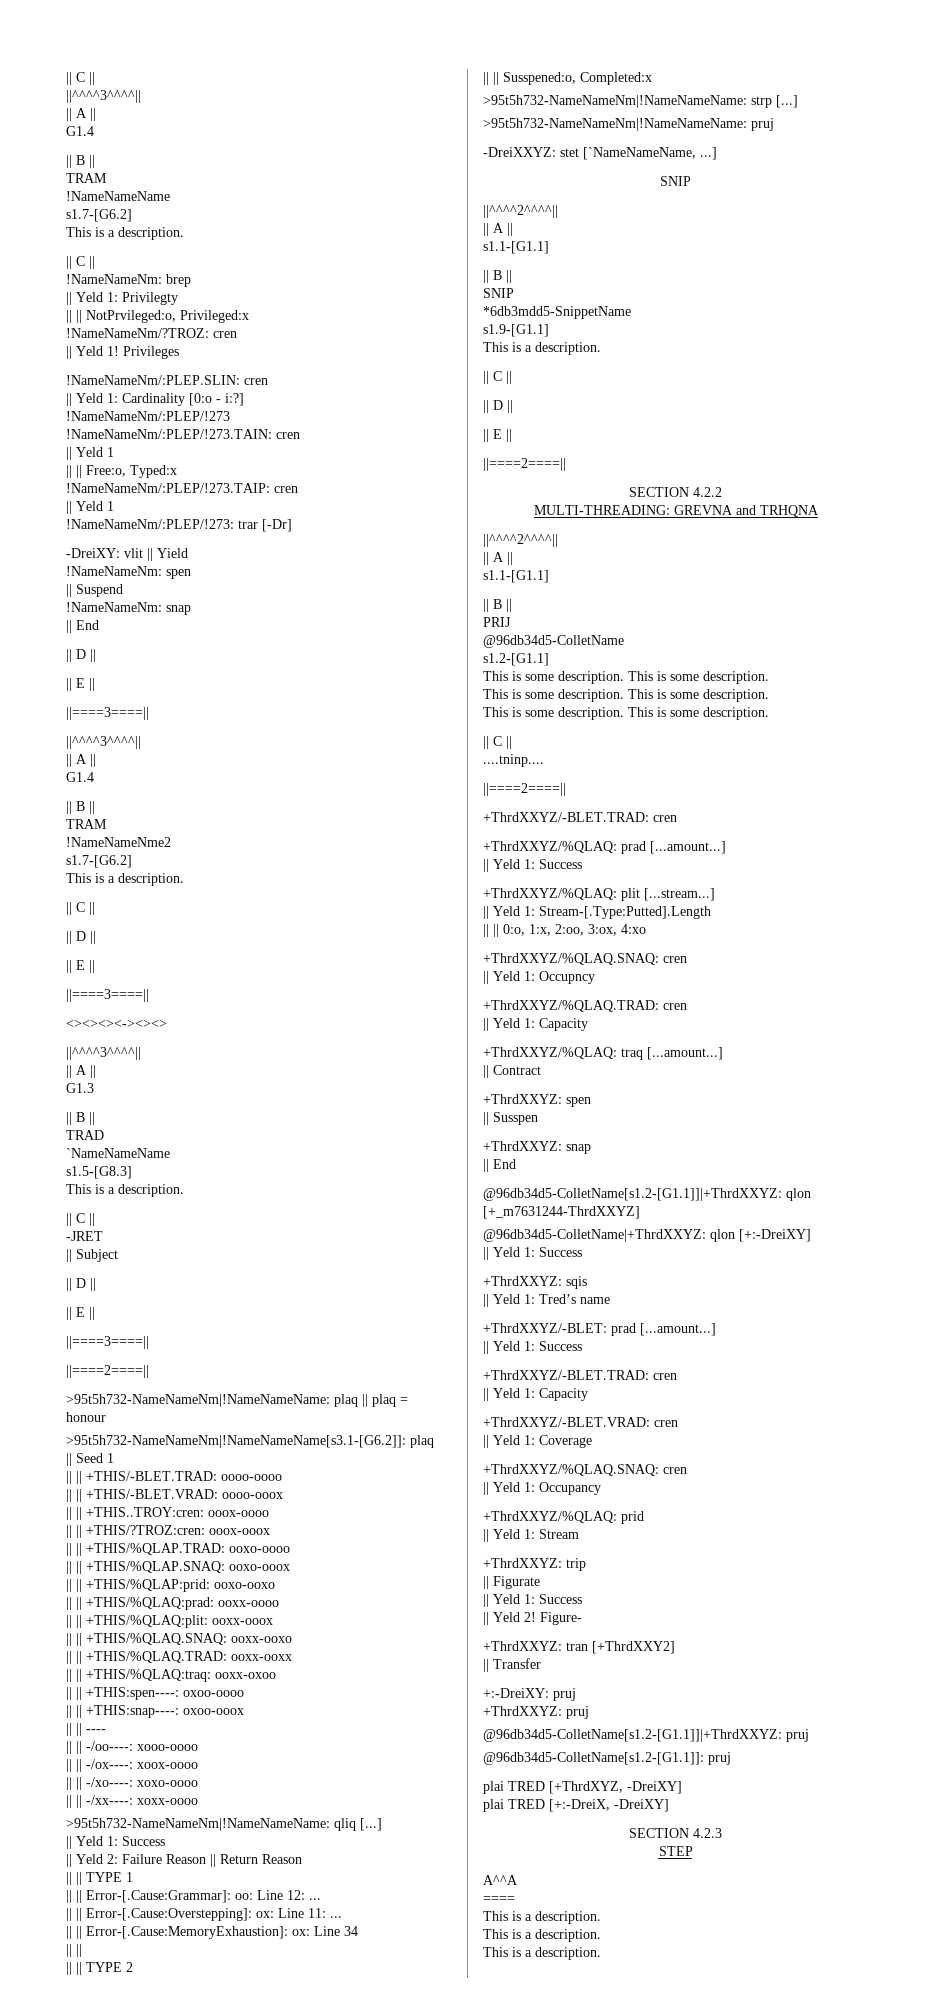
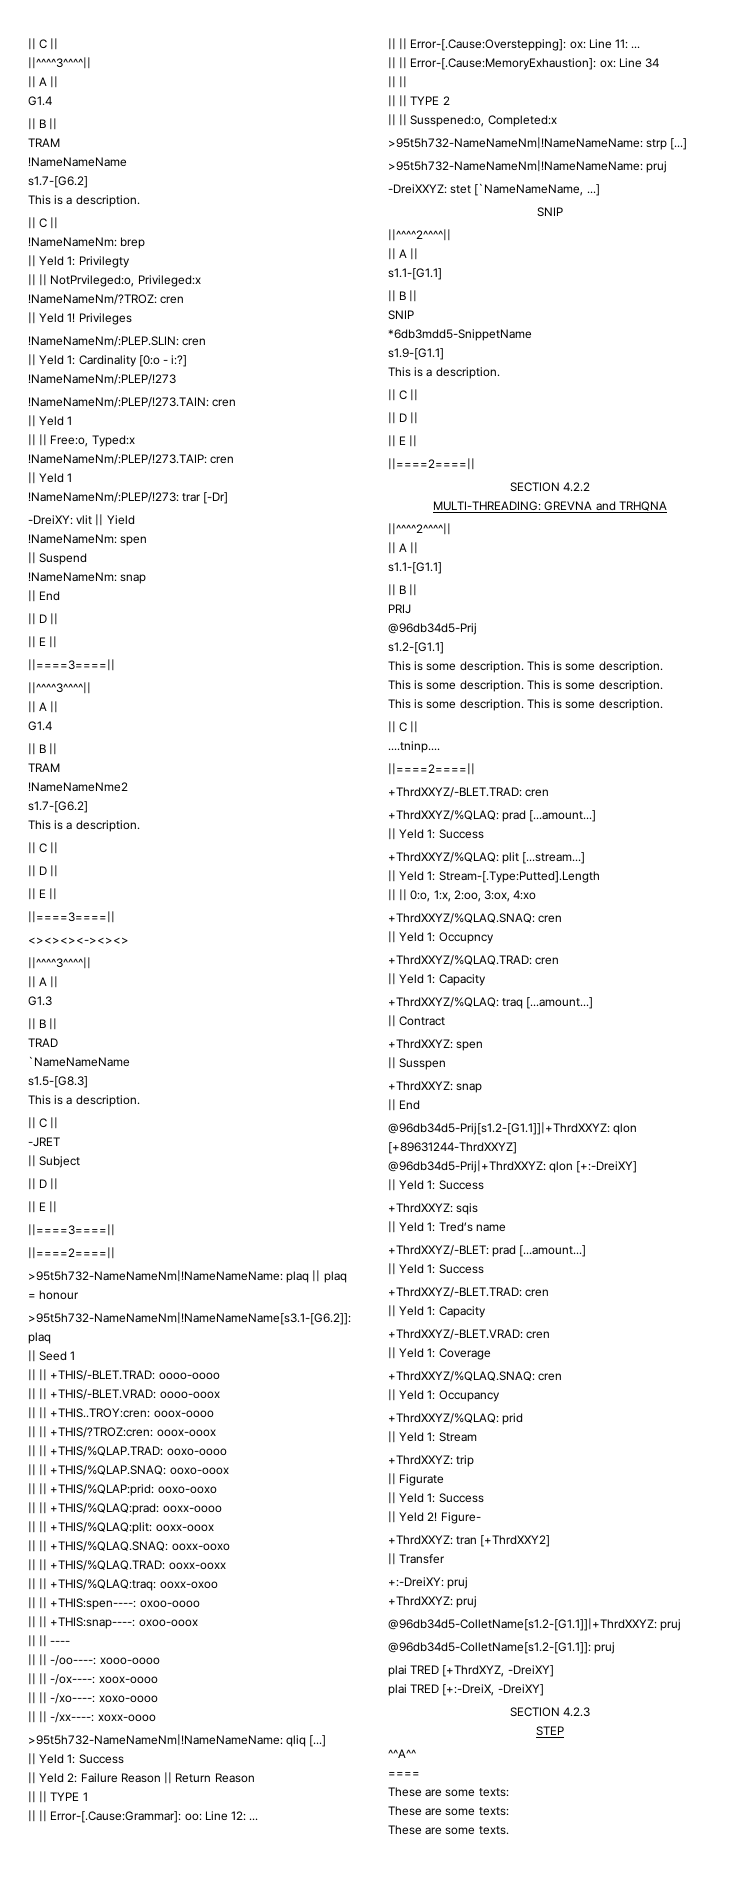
[483,635,624,648] @96db34d5-ColletName -> [388,623,477,635] @96db34d5-Prij
[483,1188,811,1201] [483,1206,640,1219] [483,1229,706,1242] @96db34d5-ColletName[s1.2-[G1.1]]|+ThrdXXYZ: qlon [+_m7631244-ThrdXXYZ] // @96db34d5-ColletName|+ThrdXXYZ: -> [388,1122,638,1135] [388,1142,517,1154] [388,1160,546,1173] @96db34d5-Prij[s1.2-[G1.1]]|+ThrdXXYZ: qlon [+89631244-ThrdXXYZ] // @96db34d5-Prij|+ThrdXXYZ:
[483,1875,518,1885] A^^A -> [388,1749,416,1758] ^^A^^
[483,1911,601,1924] [483,1929,601,1942] [483,1947,601,1960] This is a description. // This is a description. // This is a description. -> [388,1787,509,1797] [388,1806,509,1816] [388,1825,509,1835] These are some texts: // These are some texts: // These are some texts.

